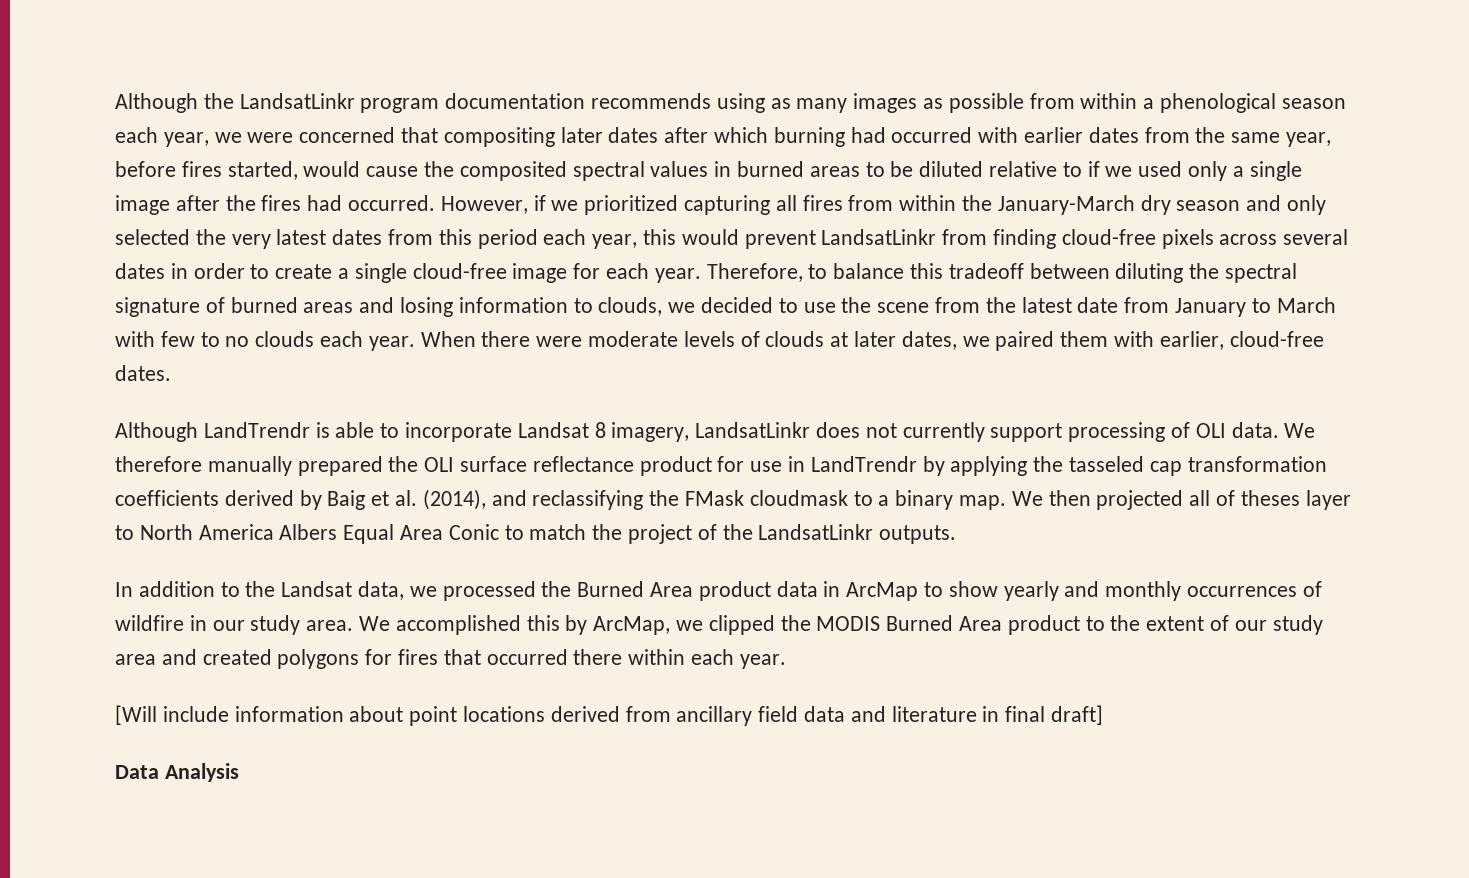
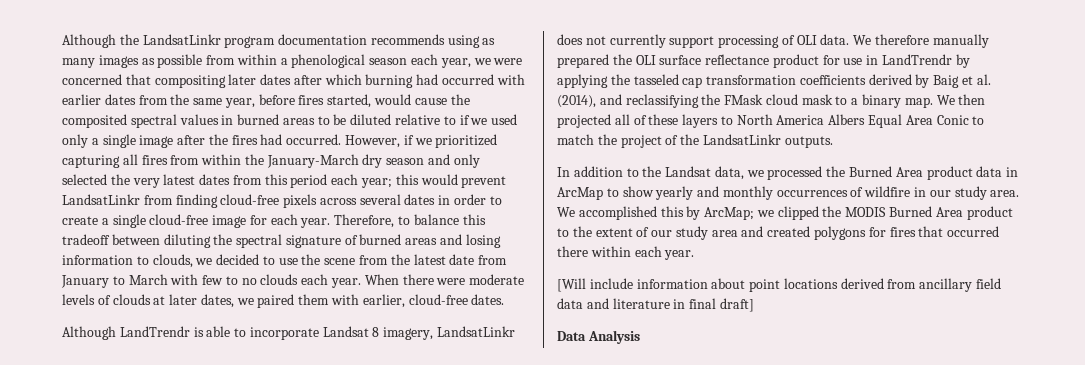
[592,234,638,249] year, -> [361,178,393,188] year;
[749,490,848,506] cloudmask -> [765,94,833,105] cloud mask
[1240,490,1351,510] theses layer -> [648,114,719,128] these layers
[593,616,671,635] ArcMap, -> [704,207,755,220] ArcMap;

